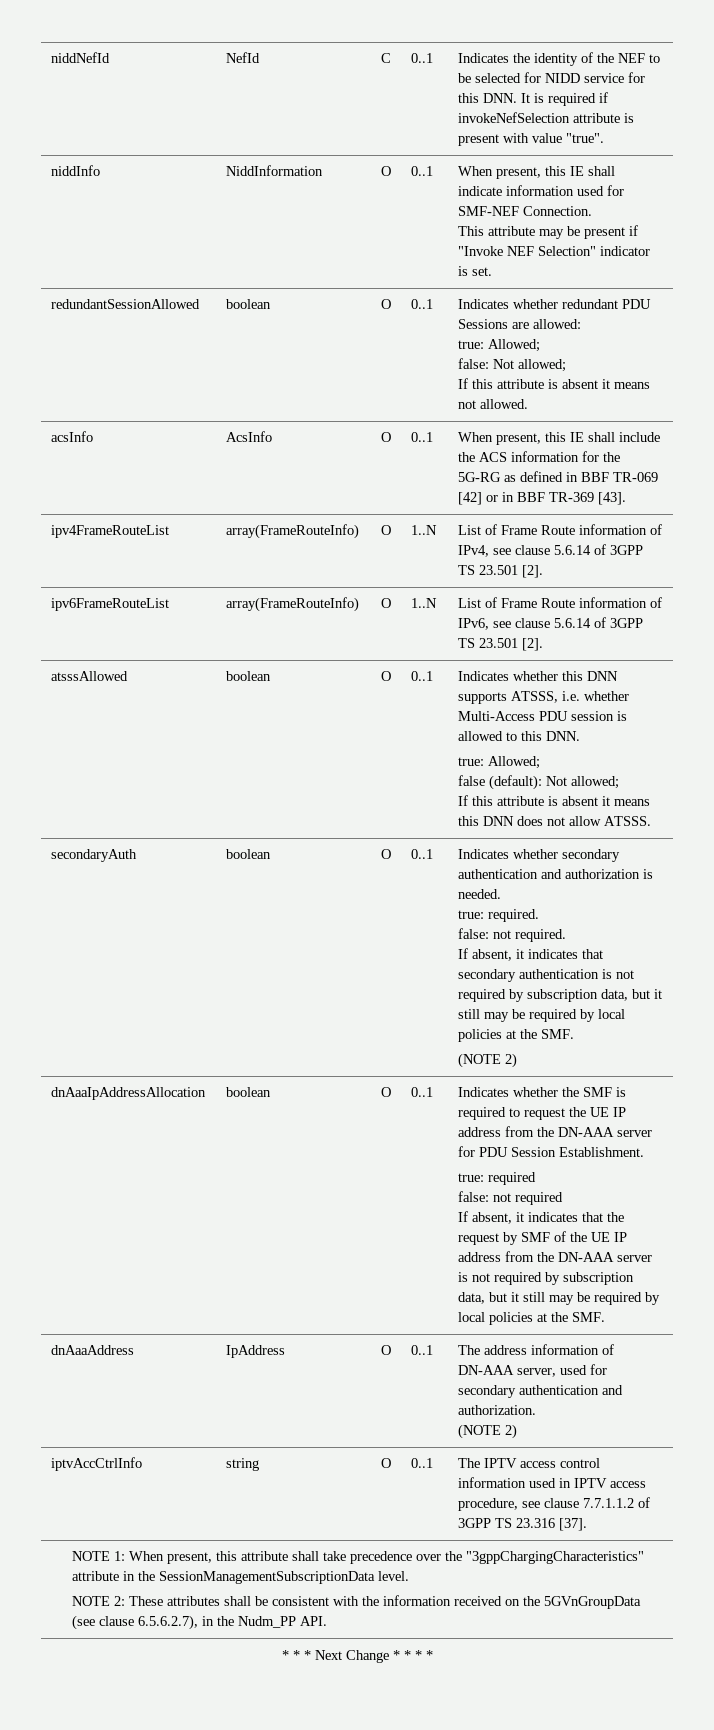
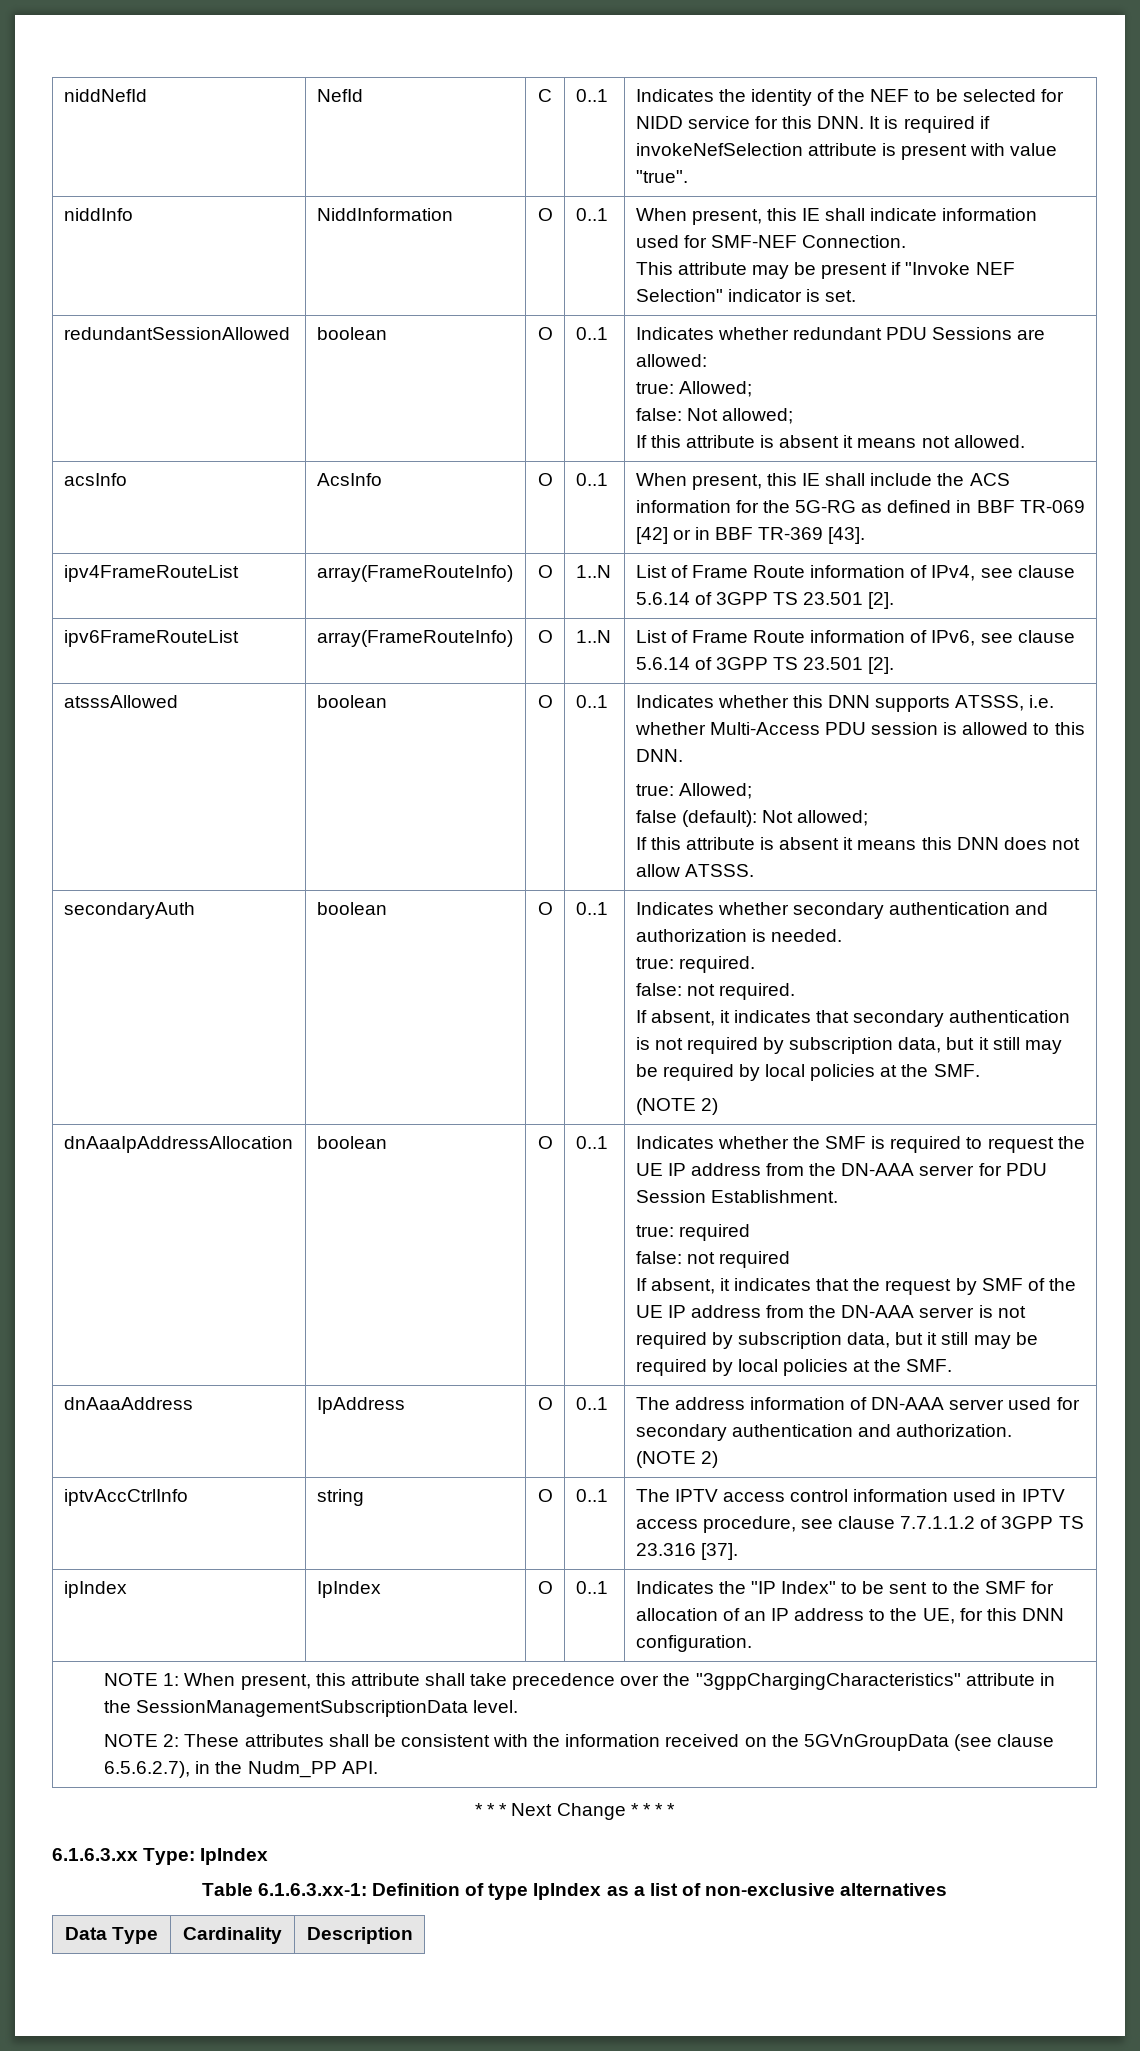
[517,1368,557,1377] server, -> [949,1399,1005,1410] server
(588, 1524) none -> [63,1581,127,1598] [316,1581,381,1598] [537,1581,553,1594] [575,1581,608,1594] [635,1581,1054,1594] [635,1608,1064,1624] [635,1635,752,1652] // ipIndex | IpIndex | O | 0..1 | Indicates the "IP Index" to be sent to the SMF for allocation of an IP address to the UE, for this DNN configuration.
(433, 1655) none -> [52,1848,269,1865] [201,1883,948,1900] [64,1927,159,1944] [183,1927,282,1944] [306,1927,413,1944] // 6.1.6.3.xx Type: IpIndex // Table 6.1.6.3.xx-1: Definition of type IpIndex as a list of non-exclusive alternatives // Data Type | Cardinality | Description

